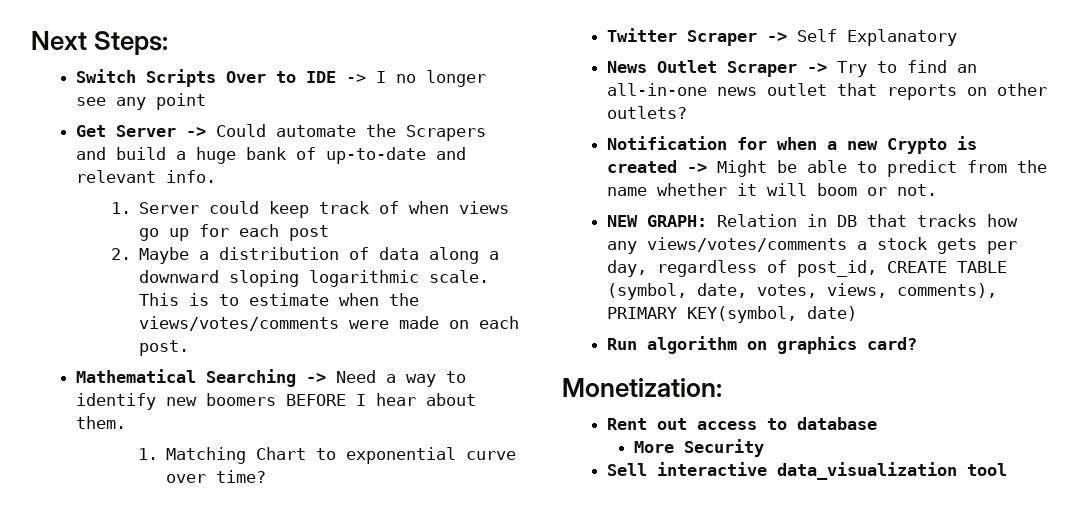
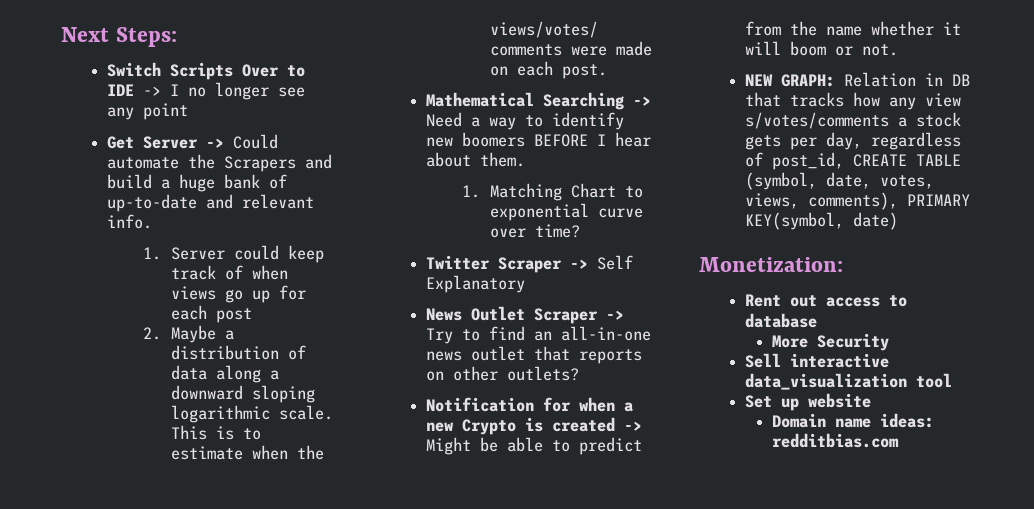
[646,237,847,252] views/votes/comments -> [924,93,961,107] [744,112,889,129] view s/votes/comments
[606,336,917,354] // Run algorithm on graphics card? -> (898, 221) none
(1007, 469) none -> [744,393,871,411] [772,413,935,428] [772,433,900,448] // Set up website // Domain name ideas: redditbias.com

